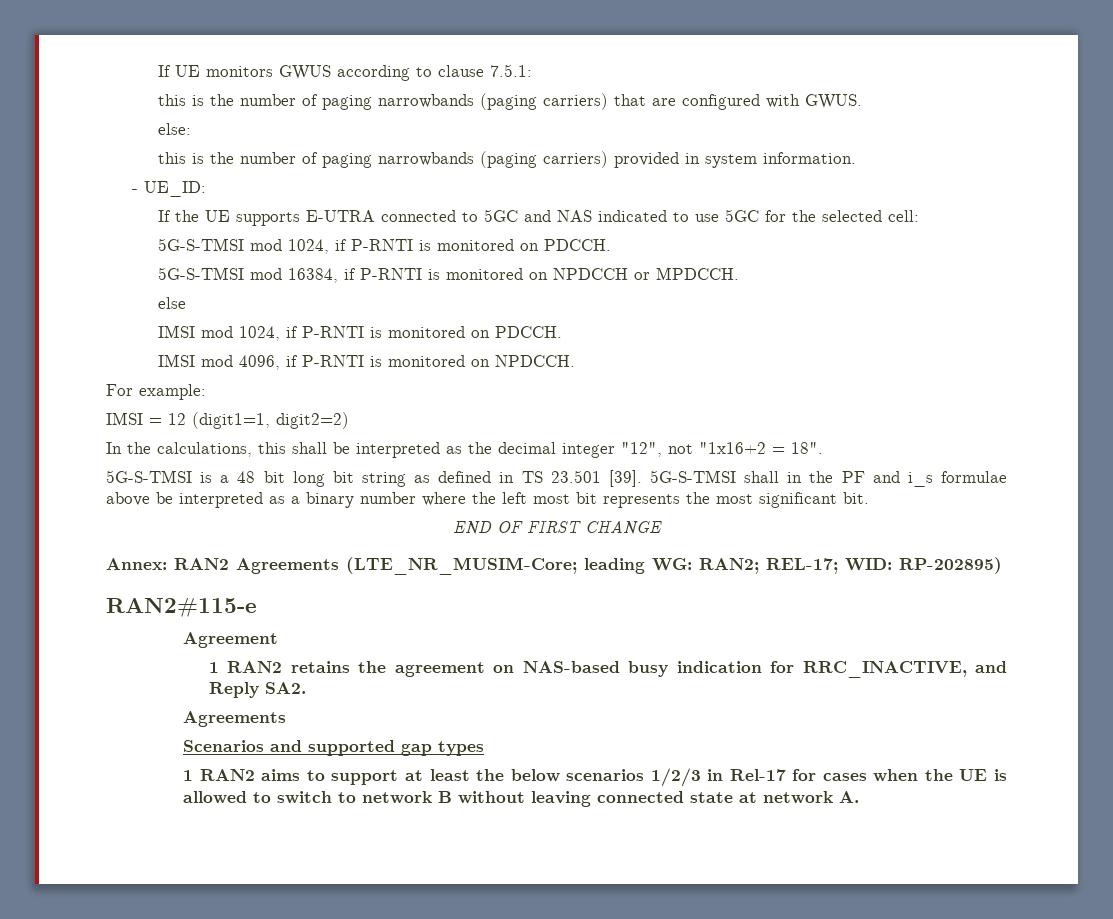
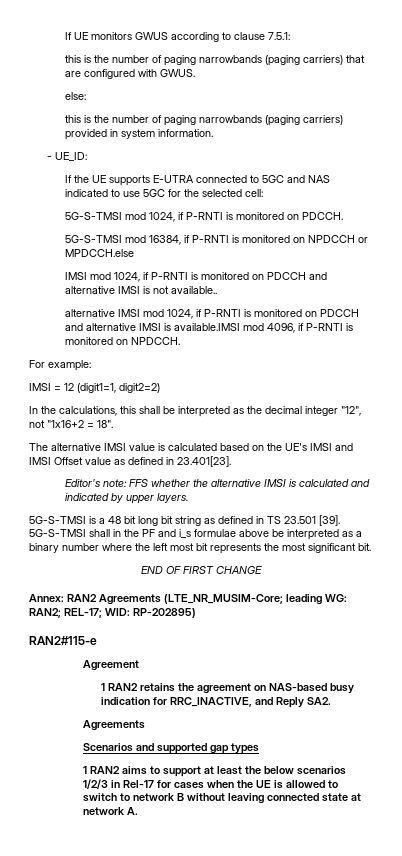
[655,267,739,280] [157,297,186,309] [157,325,562,341] [157,354,195,367] MPDCCH. // else // IMSI mod 1024, if P-RNTI is monitored on PDCCH. // IMSI -> [65,249,135,257] [65,272,328,282] [65,286,218,294] [65,309,360,319] [65,323,241,331] MPDCCH.else // IMSI mod 1024, if P-RNTI is monitored on PDCCH and alternative IMSI is not available.. // alternative IMSI mod 1024, if P-RNTI is monitored on PDCCH and alternative IMSI is available.IMSI
(823, 448) none -> [29,443,353,451] [29,456,231,467] [65,479,371,487] [65,493,189,504] // The alternative IMSI value is calculated based on the UE's IMSI and IMSI Offset value as defined in 23.401[23]. // Editor's note: FFS whether the alternative IMSI is calculated and indicated by upper layers.

